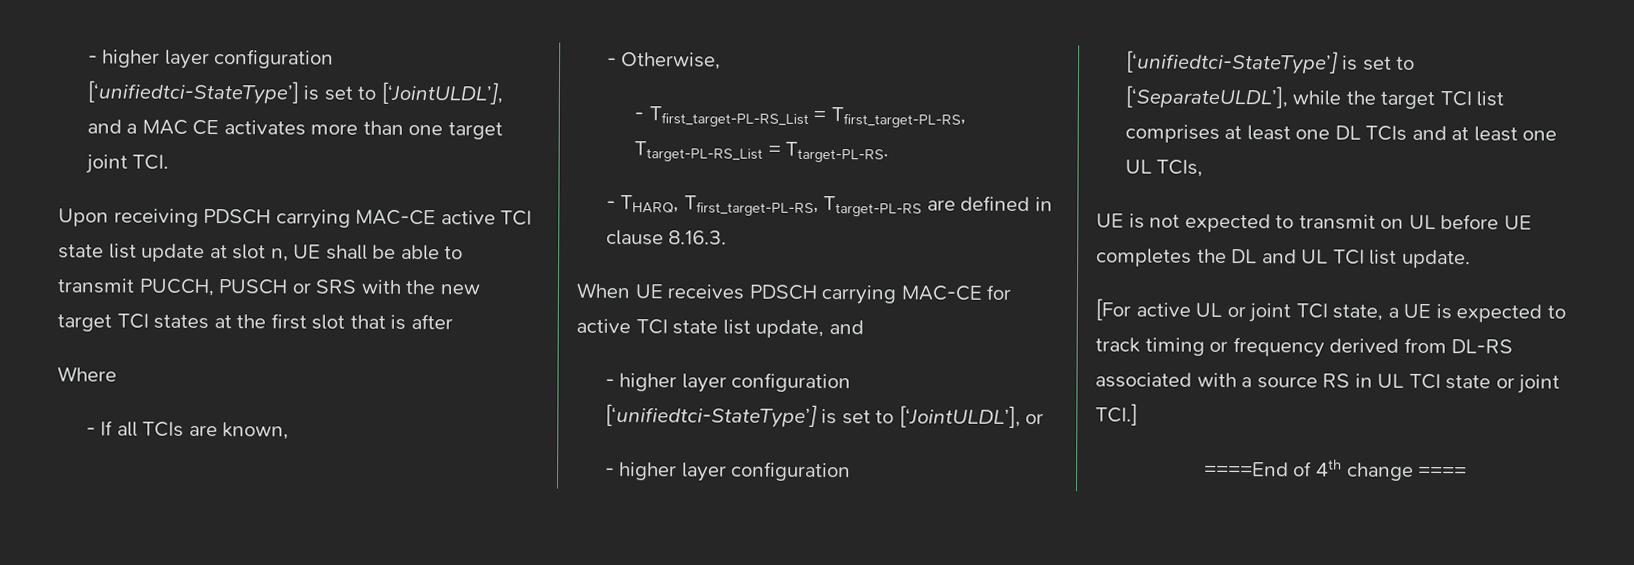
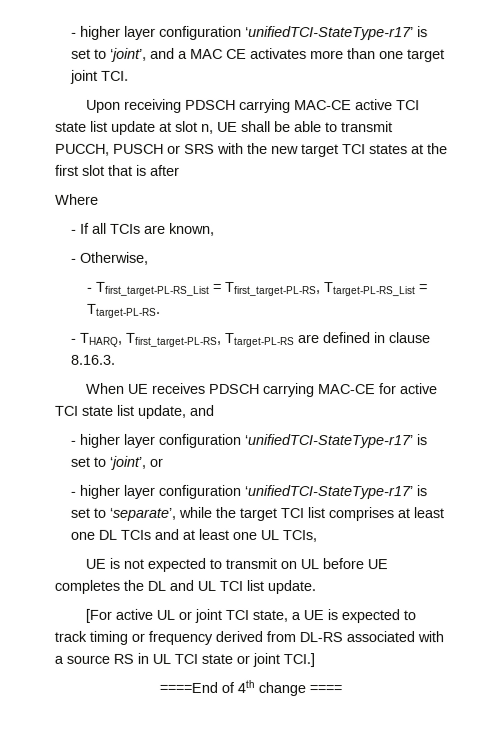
[87,49,335,70] [86,80,503,105] - higher layer configuration [‘unifiedtci-StateType’] is set to [‘JointULDL’], -> [71,25,429,41] [71,47,148,62] - higher layer configuration ‘unifiedTCI-StateType-r17’ is set to ‘joint’,
[604,403,1021,429] [‘unifiedtci-StateType’] is set to [‘JointULDL’], -> [244,433,428,449] [70,455,147,470] ‘unifiedTCI-StateType-r17’ is set to ‘joint’,
[1125,50,1416,75] [1124,85,1288,109] [‘unifiedtci-StateType’] is set to [‘SeparateULDL’], -> [244,484,428,500] [70,507,177,521] ‘unifiedTCI-StateType-r17’ is set to ‘separate’,

